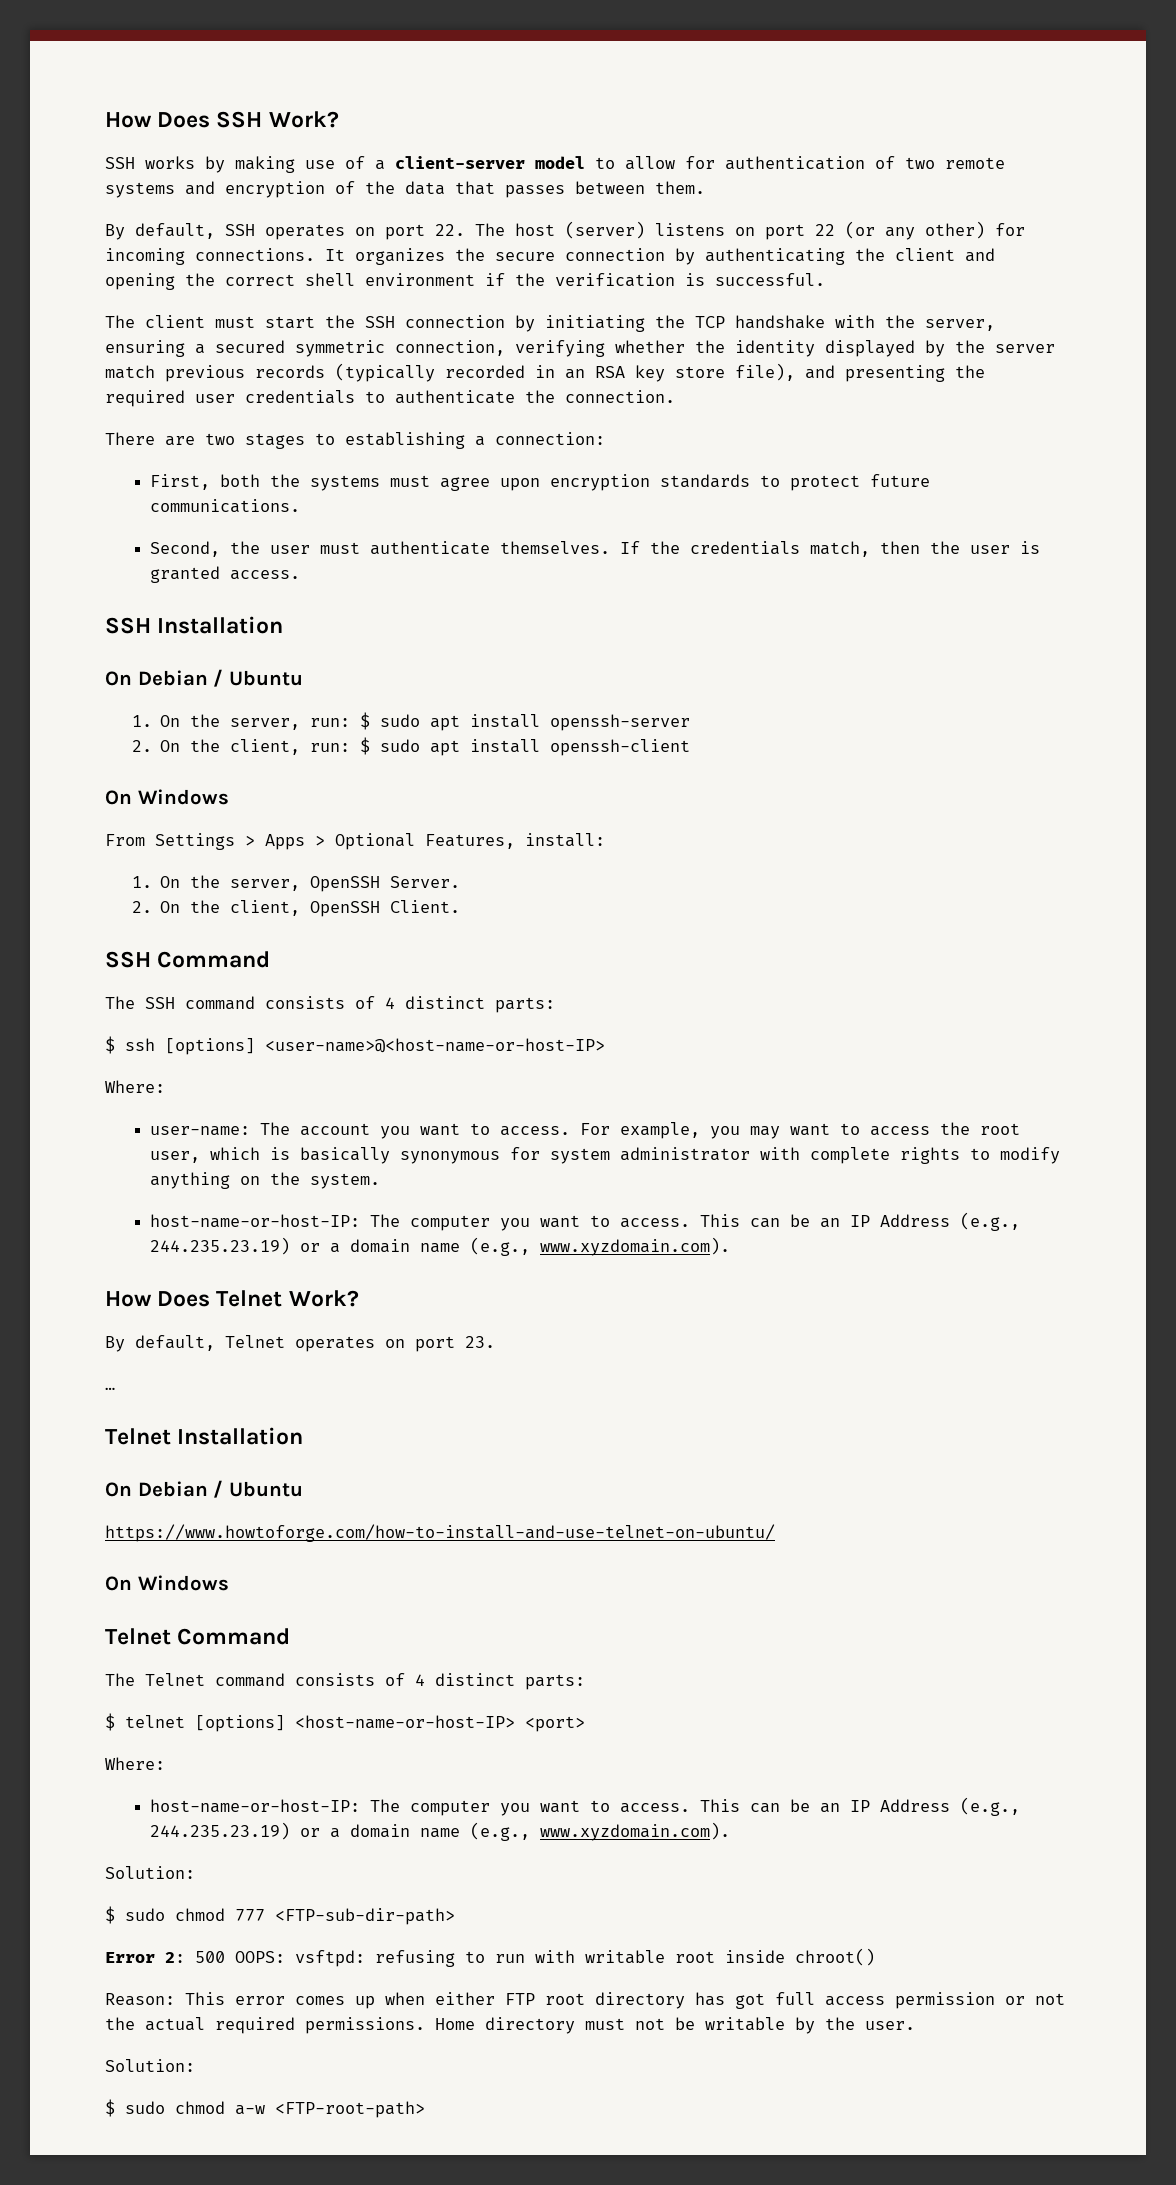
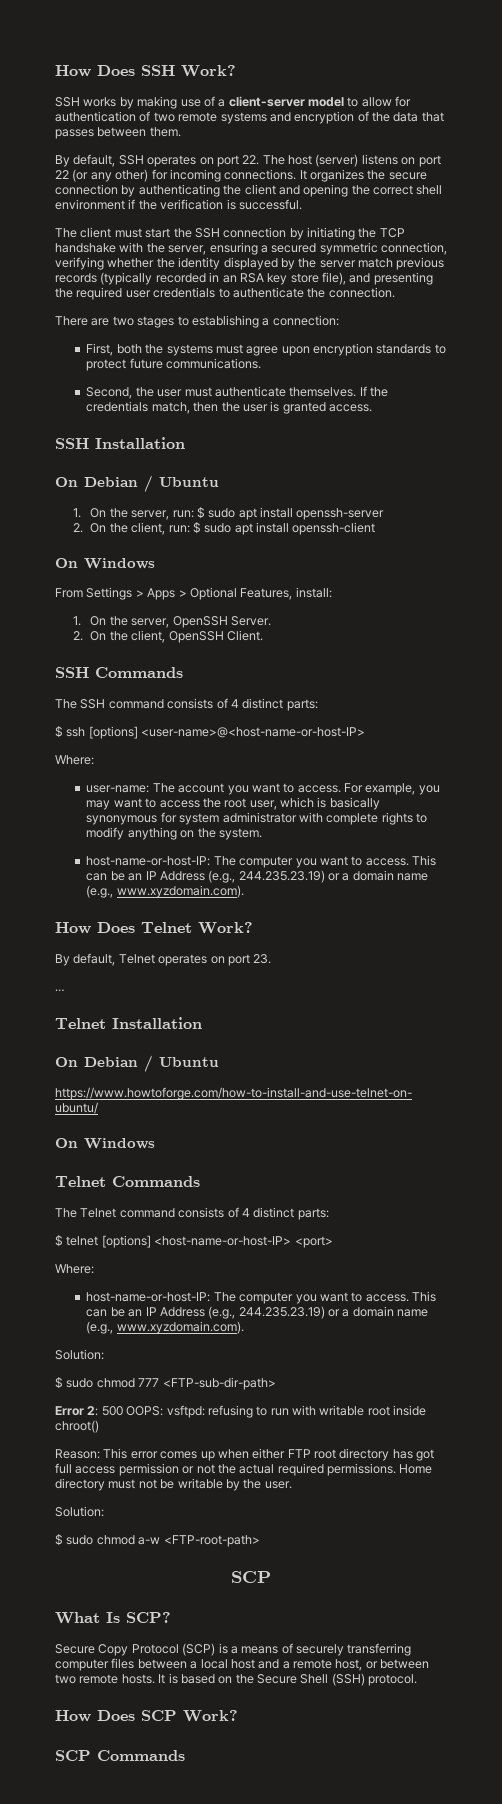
[157,951,271,968] Command -> [95,667,183,678] Commands
[177,1628,291,1645] Command -> [112,1176,200,1187] Commands
(425, 2109) none -> [231,1571,271,1583] [55,1612,171,1624] [55,1643,412,1656] [55,1658,430,1671] [55,1673,418,1686] [55,1710,238,1722] [55,1750,185,1761] // SCP // What Is SCP? // Secure Copy Protocol (SCP) is a means of securely transferring computer files between a local host and a remote host, or between two remote hosts. It is based on the Secure Shell (SSH) protocol. // How Does SCP Work? // SCP Commands

